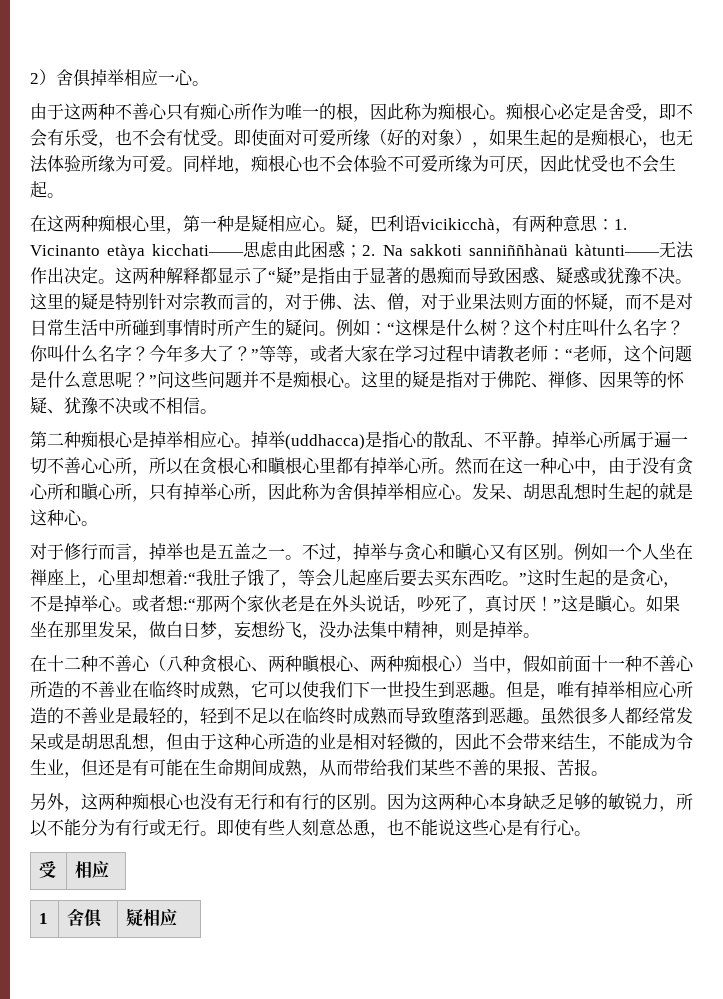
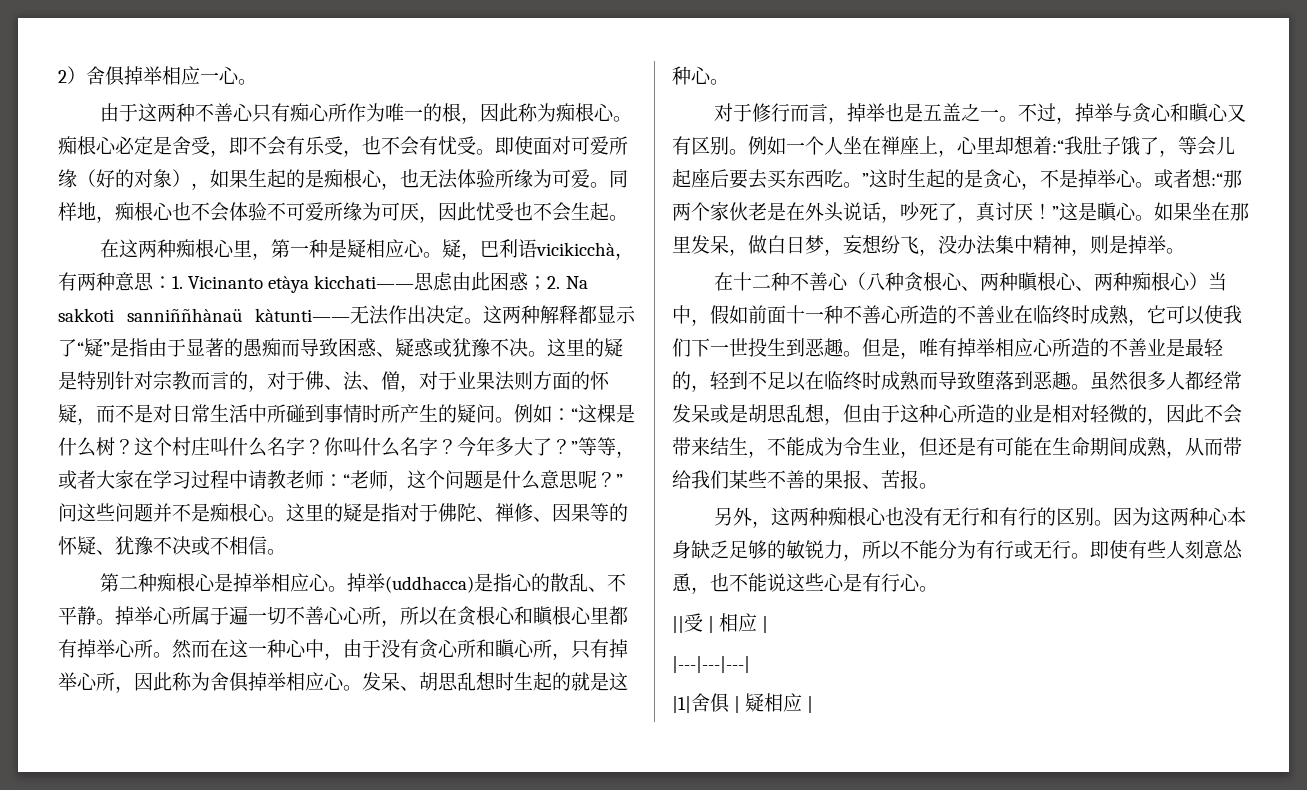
[39,861,57,878] [75,861,110,879] [39,913,49,924] [67,908,103,927] [126,908,178,927] // 受 | 相应 // 1 | 舍俱 | 疑相应 -> [672,613,769,633] [672,656,750,673] [672,693,814,713] // ||受 | 相应 | // |---|---|---| // |1|舍俱 | 疑相应 |

